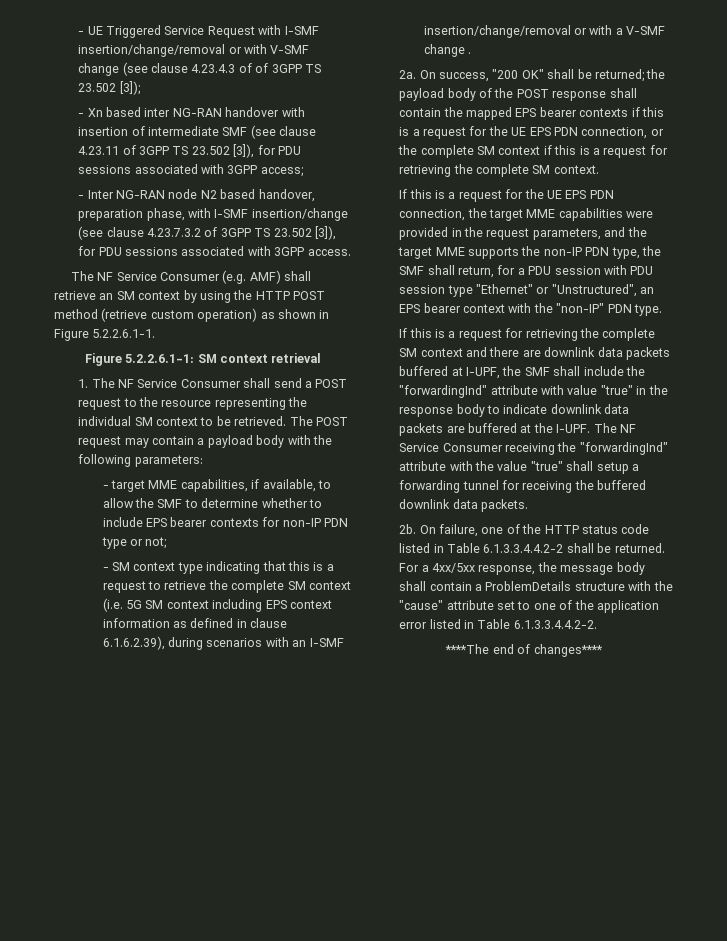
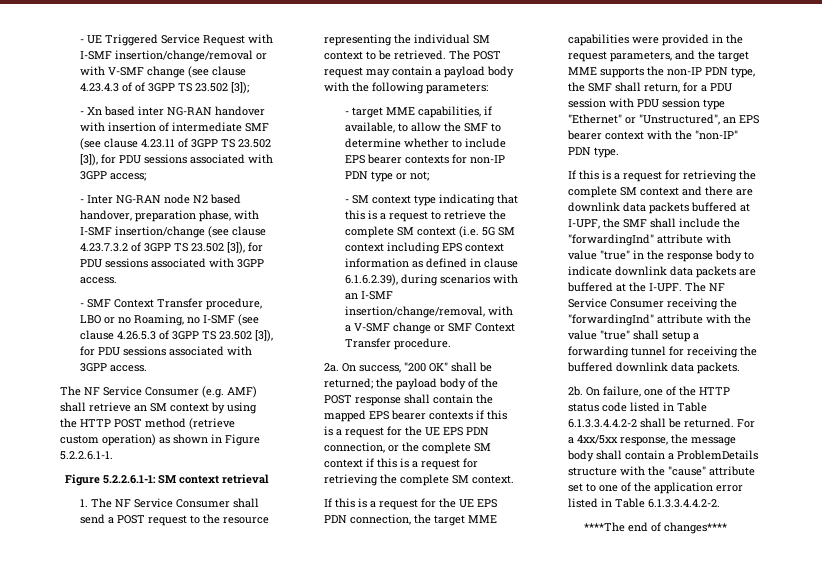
(351, 252) none -> [80,298,263,310] [80,314,260,326] [80,330,274,342] [80,346,253,356] [80,363,148,372] // - SMF Context Transfer procedure, LBO or no Roaming, no I-SMF (see clause 4.26.5.3 of 3GPP TS 23.502 [3]), for PDU sessions associated with 3GPP access.
[423,25,588,38] insertion/change/removal or -> [344,306,485,318] insertion/change/removal,
[468,52,472,54] . -> [433,323,515,332] [344,338,451,350] or SMF Context Transfer procedure.

